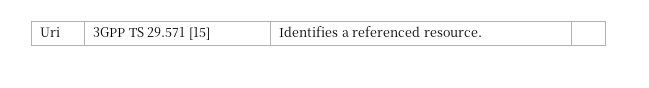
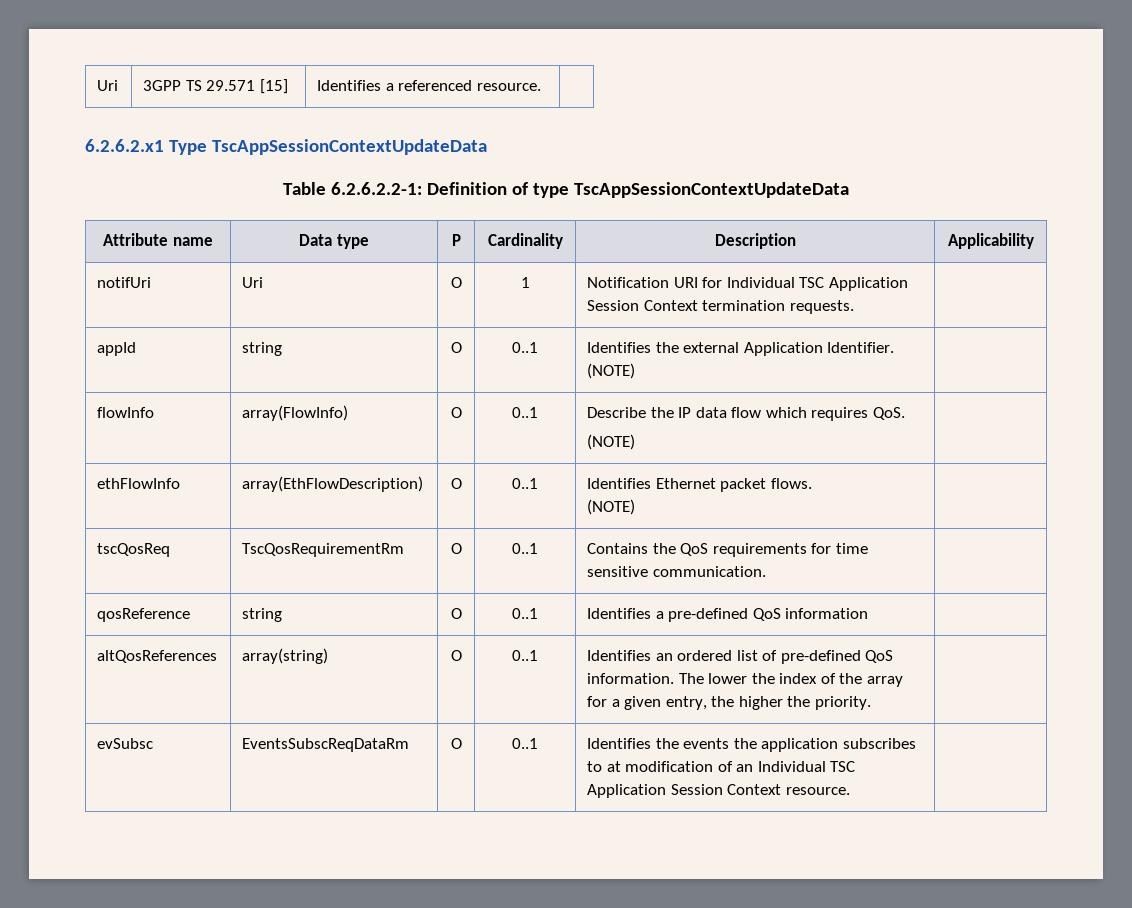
(482, 33) none -> [85,139,487,155] [283,182,849,198] [103,233,213,246] [299,234,369,249] [451,234,461,246] [487,233,563,249] [714,233,796,249] [947,233,1034,249] [97,277,152,288] [242,277,264,288] [450,277,462,288] [520,277,530,288] [587,277,908,291] [587,300,854,314] [97,342,137,356] [242,342,283,356] [450,342,462,353] [512,342,538,353] [587,342,895,356] [587,363,636,379] [97,407,155,418] [242,405,349,421] [450,407,462,418] [512,407,538,418] [587,407,905,421] [587,434,636,450] [97,478,181,489] [242,476,424,492] [450,478,462,489] [512,478,538,489] [587,478,812,492] [587,499,636,515] [97,543,171,557] [242,543,405,557] [450,543,462,554] [512,543,538,554] [587,543,868,557] [587,566,766,577] [97,608,191,622] [242,608,283,622] [450,608,462,619] [512,608,538,619] [587,608,869,622] [97,650,218,663] [242,648,329,664] [450,650,462,661] [512,650,538,661] [587,650,894,664] [587,673,903,687] [587,696,871,710] [97,738,154,749] [242,738,410,752] [450,738,462,749] [512,738,538,749] [587,738,916,752] [587,761,856,772] [587,784,850,798] // 6.2.6.2.x1 Type TscAppSessionContextUpdateData // Table 6.2.6.2.2-1: Definition of type TscAppSessionContextUpdateData // Attribute name | Data type | P | Cardinality | Description | Applicability // notifUri | Uri | O | 1 | Notification URI for Individual TSC Application Session Context termination requests. | // appId | string | O | 0..1 | Identifies the external Application Identifier. (NOTE) | // flowInfo | array(FlowInfo) | O | 0..1 | Describe the IP data flow which requires QoS. // (NOTE) | // ethFlowInfo | array(EthFlowDescription) | O | 0..1 | Identifies Ethernet packet flows. // (NOTE) | // tscQosReq | TscQosRequirementRm | O | 0..1 | Contains the QoS requirements for time sensitive communication. | // qosReference | string | O | 0..1 | Identifies a pre-defined QoS information | // altQosReferences | array(string) | O | 0..1 | Identifies an ordered list of pre-defined QoS information. The lower the index of the array for a given entry, the higher the priority. | // evSubsc | EventsSubscReqDataRm | O | 0..1 | Identifies the events the application subscribes to at modification of an Individual TSC Application Session Context resource. |

